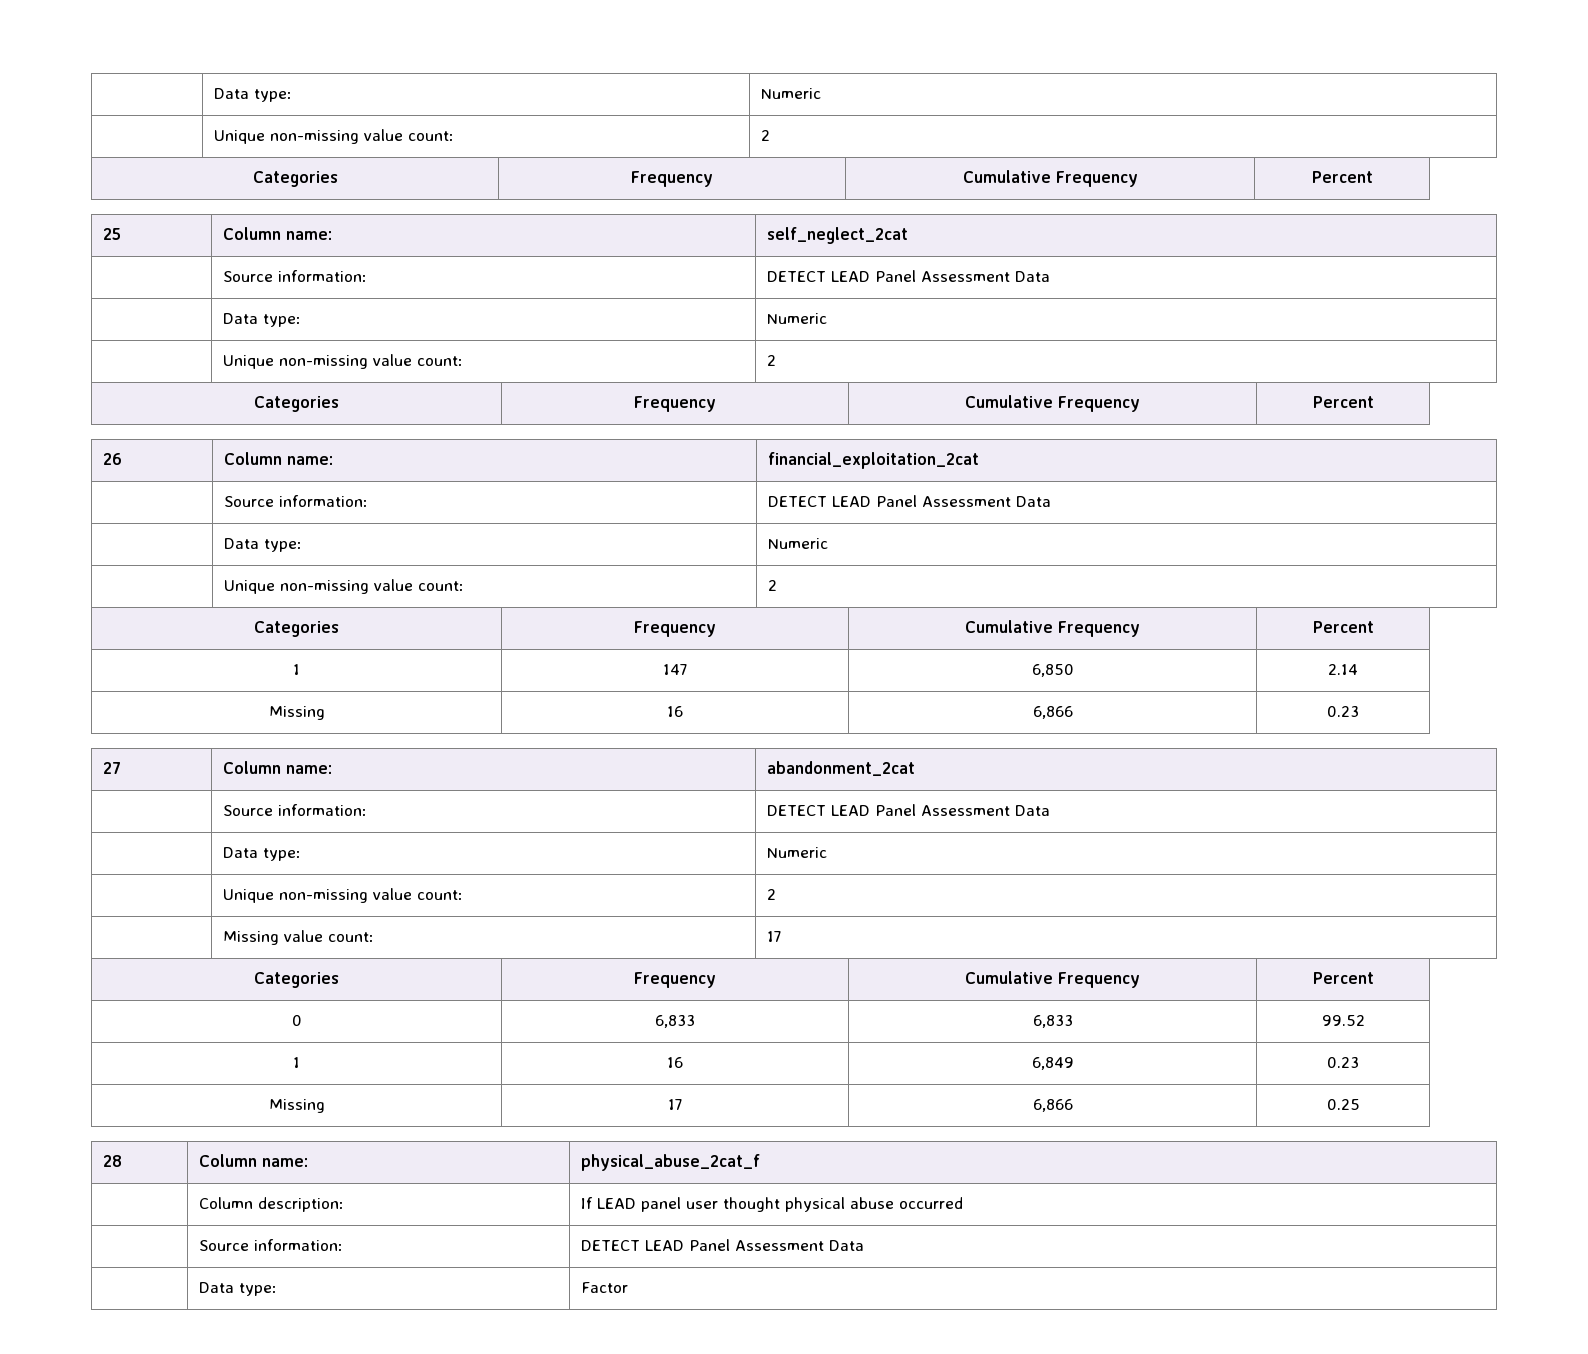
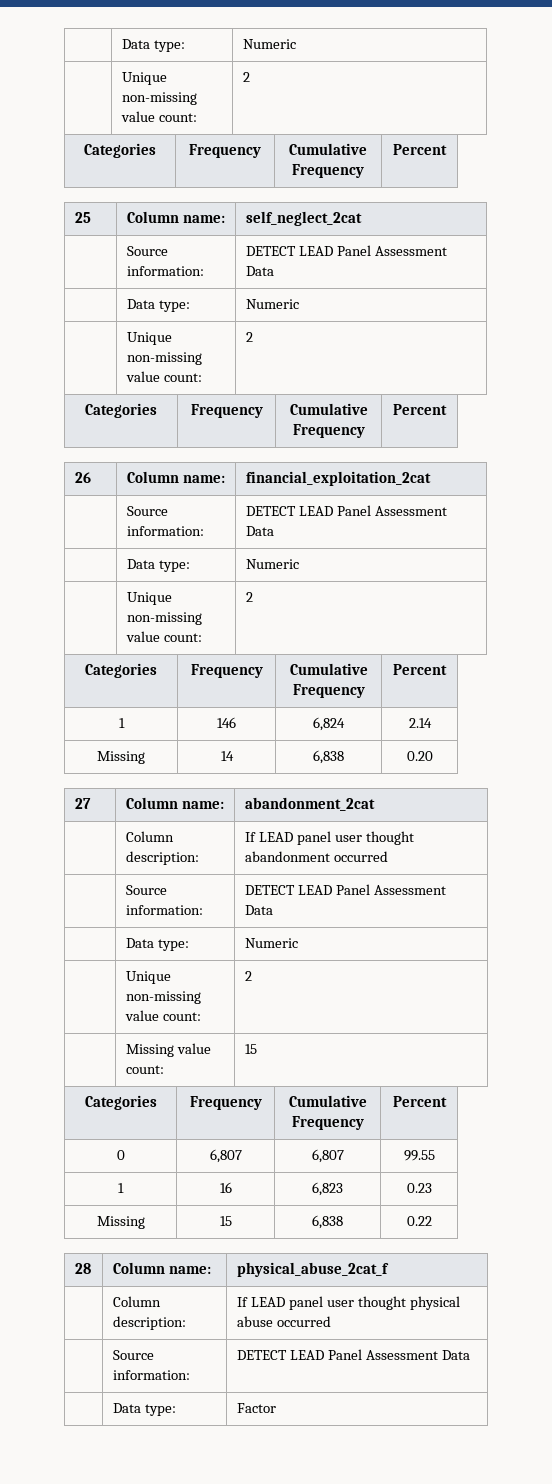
[663,664,687,675] [1031,664,1074,677] 147 | 6,850 -> [217,717,236,728] [313,717,345,731] 146 | 6,824
[667,706,683,717] [1032,706,1073,719] [1327,706,1359,717] 16 | 6,866 | 0.23 -> [220,751,234,761] [313,750,344,764] [406,751,433,761] 14 | 6,838 | 0.20
(915, 768) none -> [125,831,174,842] [125,851,199,865] [244,831,414,845] [244,851,388,862] // | Column description: | If LEAD panel user thought abandonment occurred
[766,931,781,942] 17 -> [244,1044,257,1054] 15
[655,1015,695,1028] [1032,1015,1073,1028] [1321,1015,1365,1026] 6,833 | 6,833 | 99.52 -> [209,1149,242,1163] [311,1149,344,1163] [403,1150,435,1161] 6,807 | 6,807 | 99.55
[1031,1057,1074,1070] 6,849 -> [312,1182,343,1196] 6,823
[668,1099,682,1110] [1032,1099,1073,1112] [1326,1099,1360,1110] 17 | 6,866 | 0.25 -> [219,1216,232,1226] [312,1215,343,1229] [406,1216,432,1226] 15 | 6,838 | 0.22

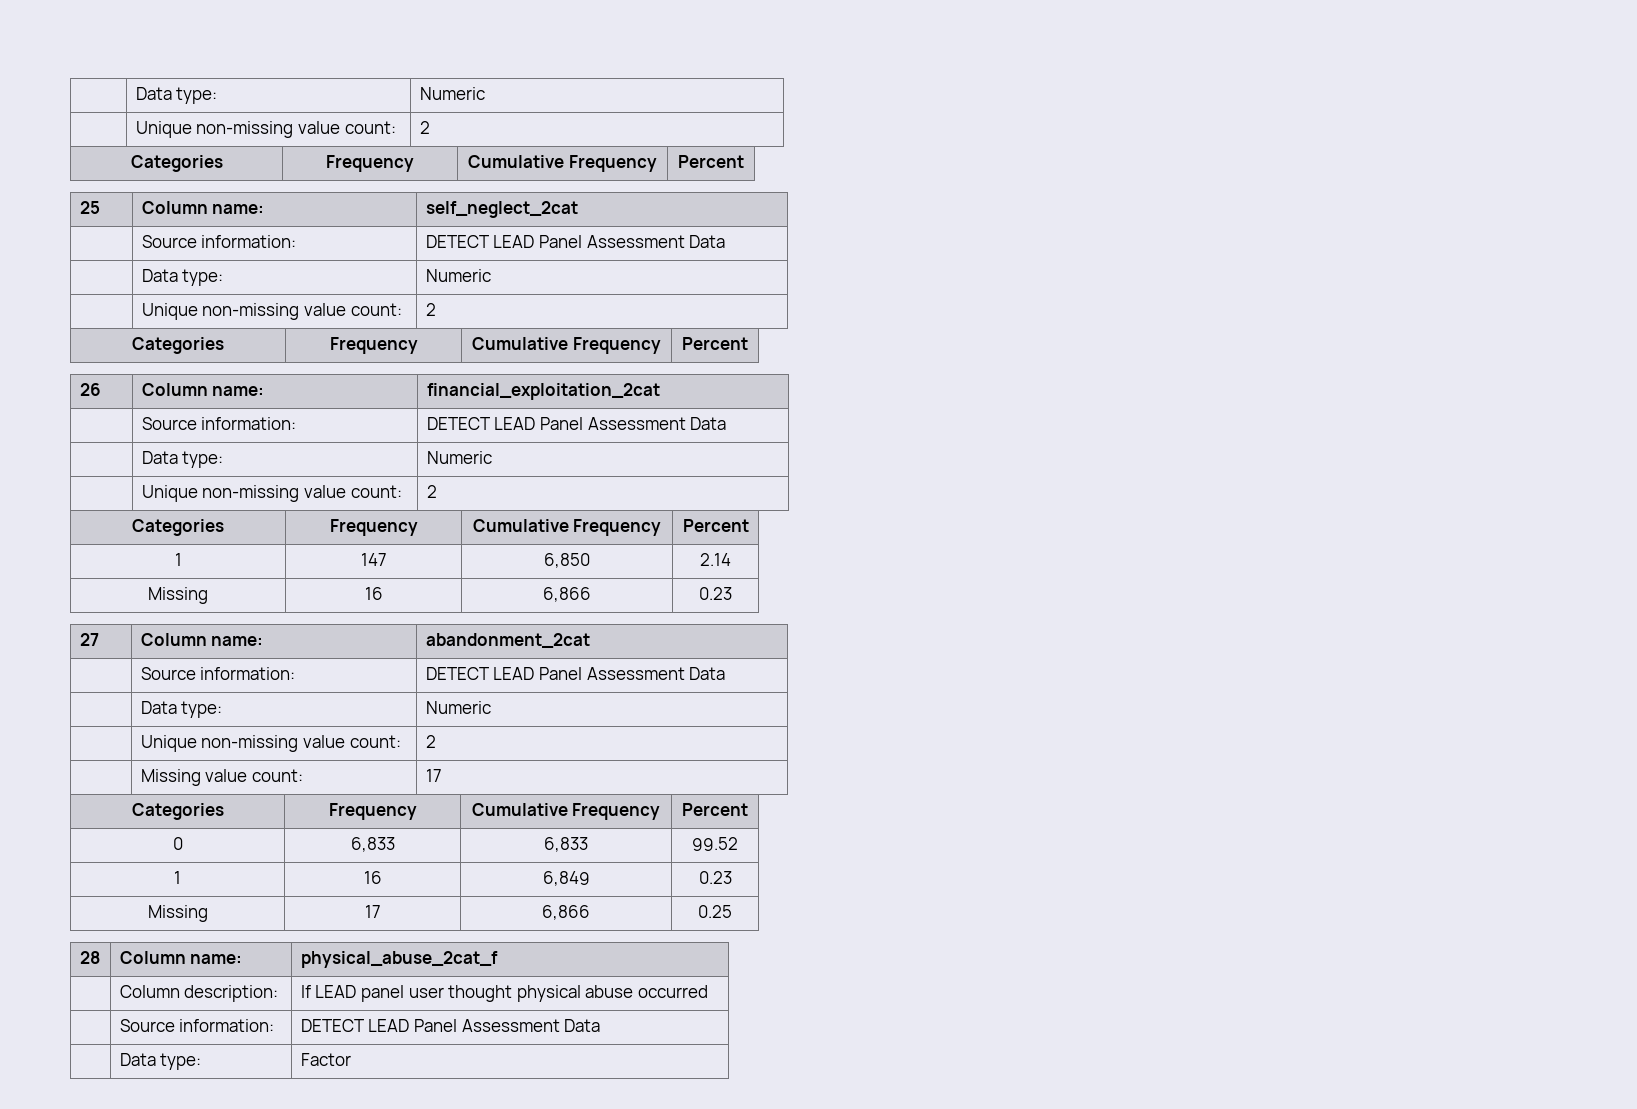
[217,717,236,728] [313,717,345,731] 146 | 6,824 -> [360,553,387,566] [544,553,590,568] 147 | 6,850
[220,751,234,761] [313,750,344,764] [406,751,433,761] 14 | 6,838 | 0.20 -> [364,587,383,600] [543,587,591,602] [699,587,732,600] 16 | 6,866 | 0.23
[125,831,174,842] [125,851,199,865] [244,831,414,845] [244,851,388,862] // | Column description: | If LEAD panel user thought abandonment occurred -> (590, 640) none
[244,1044,257,1054] 15 -> [425,769,442,782] 17
[209,1149,242,1163] [311,1149,344,1163] [403,1150,435,1161] 6,807 | 6,807 | 99.55 -> [350,837,395,852] [544,837,588,852] [692,837,738,851] 6,833 | 6,833 | 99.52
[312,1182,343,1196] 6,823 -> [542,871,590,886] 6,849
[219,1216,232,1226] [312,1215,343,1229] [406,1216,432,1226] 15 | 6,838 | 0.22 -> [364,905,381,918] [542,905,590,920] [698,905,732,918] 17 | 6,866 | 0.25

